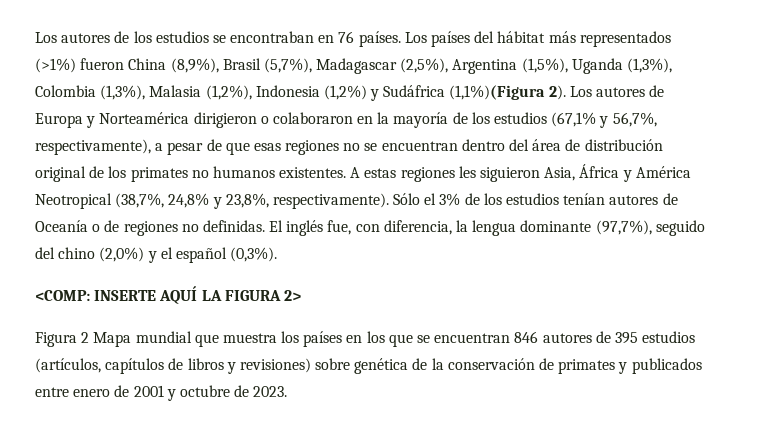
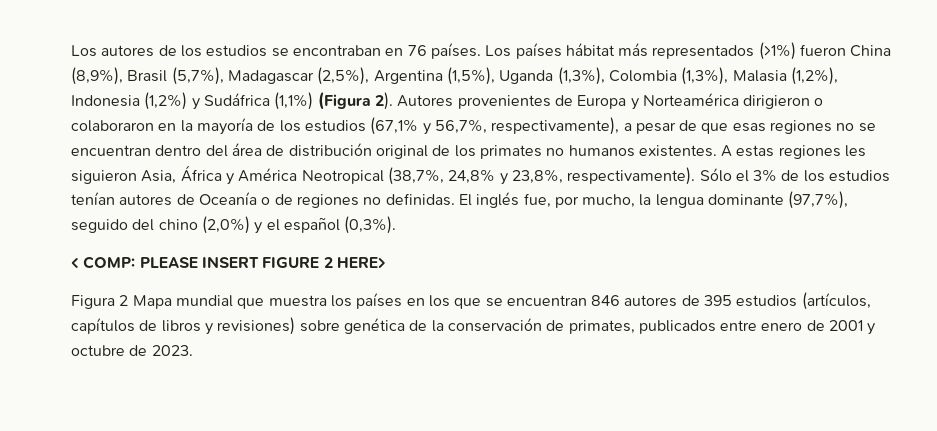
[474,31,495,43] del -> (562, 51) none
[449,85,646,100] (1,1%)(Figura 2). Los autores -> [274,92,551,110] (1,1%) (Figura 2). Autores provenientes
[355,220,452,235] con diferencia, -> [554,194,636,208] por mucho,
[35,286,301,304] <COMP: INSERTE AQUÍ LA FIGURA 2> -> [71,256,386,269] < COMP: PLEASE INSERT FIGURE 2 HERE>
[558,359,628,374] primates y -> [568,320,635,334] primates,

